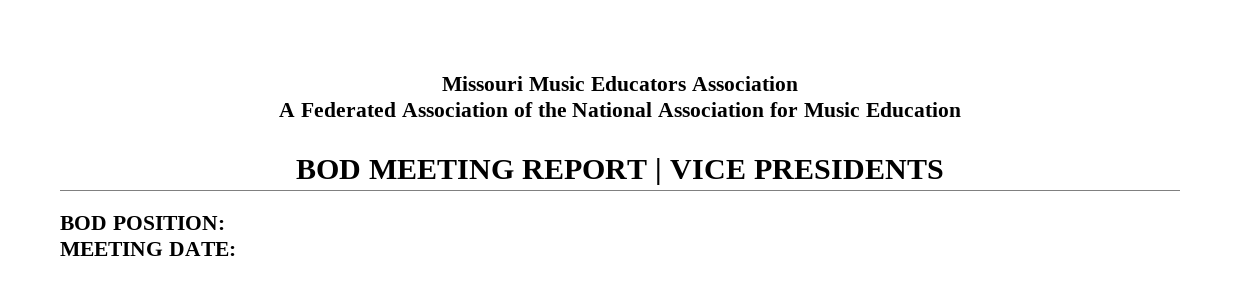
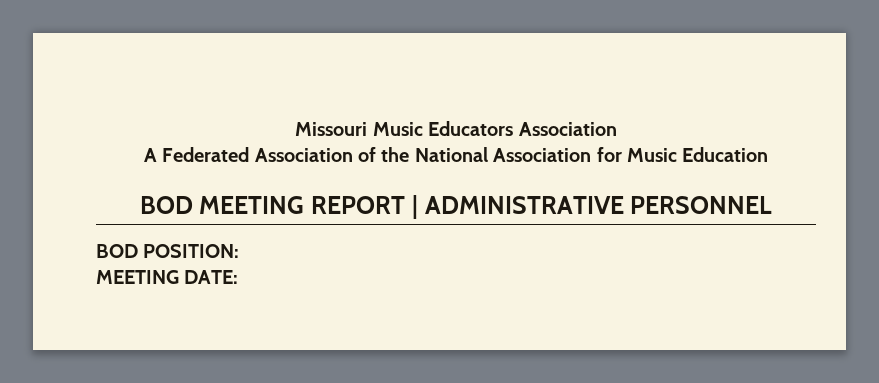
[670,160,945,179] VICE PRESIDENTS -> [424,196,773,214] ADMINISTRATIVE PERSONNEL

